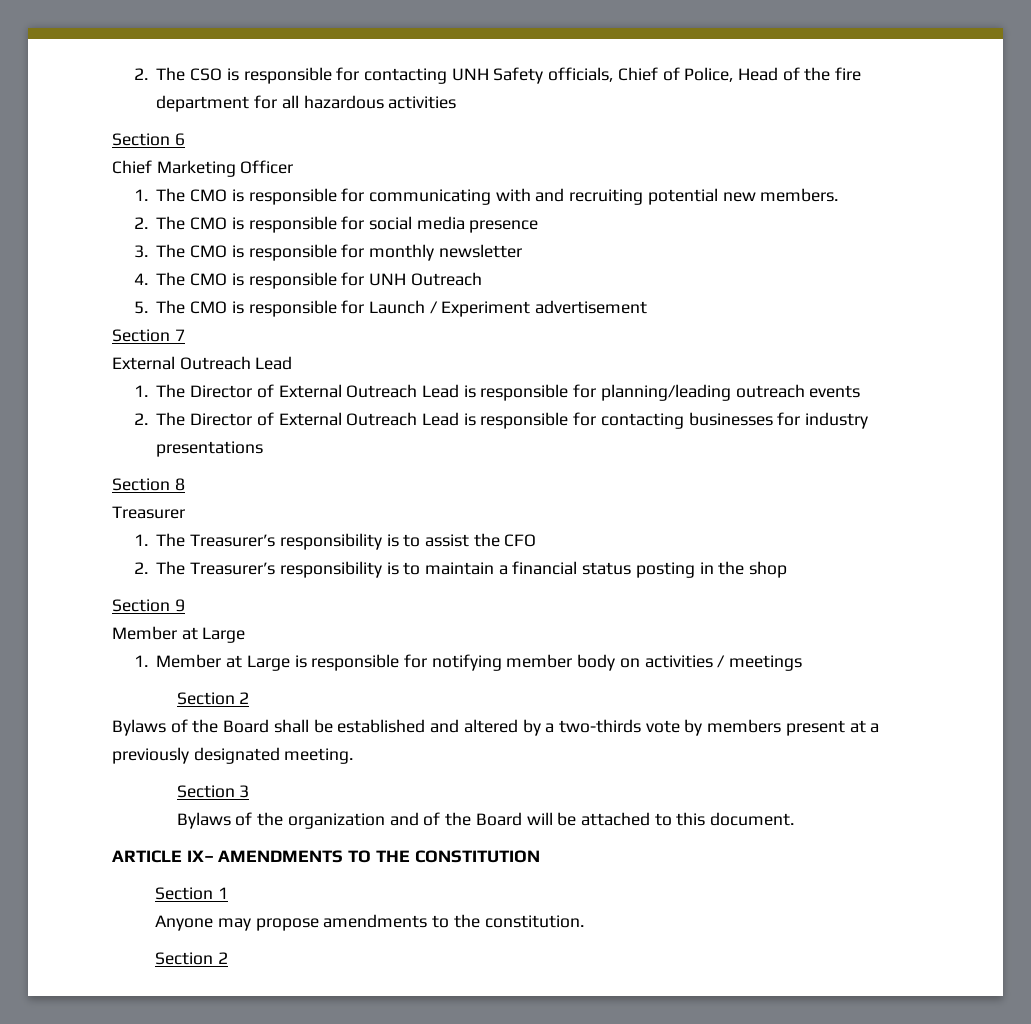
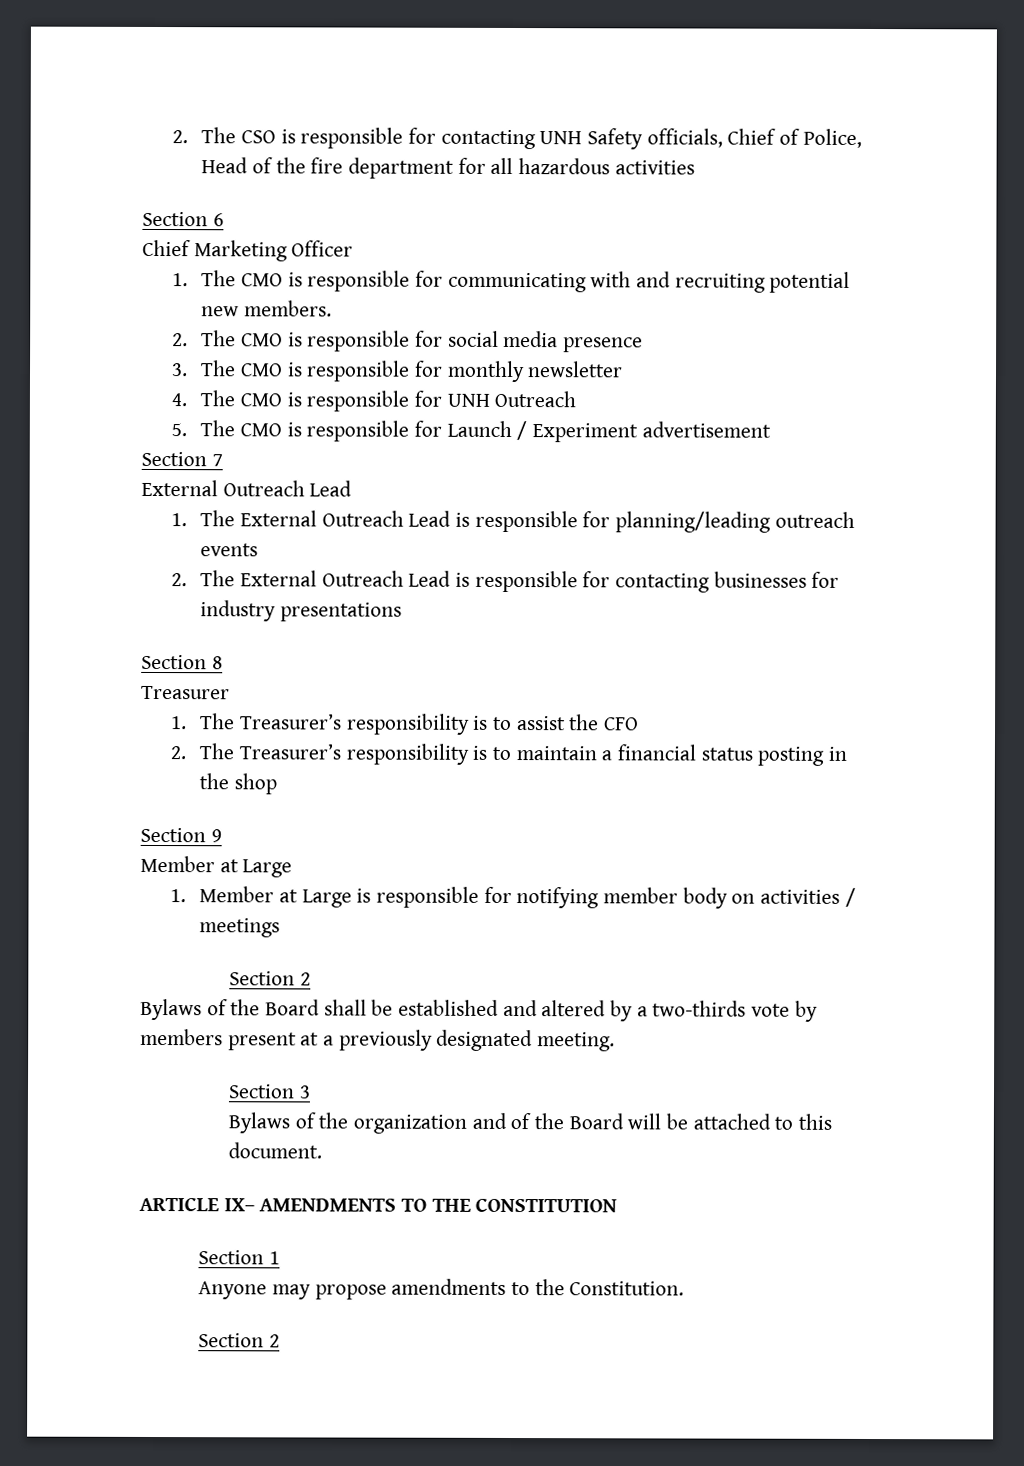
[190,384,274,398] Director of -> (236, 518) none
[190,412,274,426] Director of -> (236, 578) none
[484,915,584,928] constitution. -> [569,1281,685,1296] Constitution.

